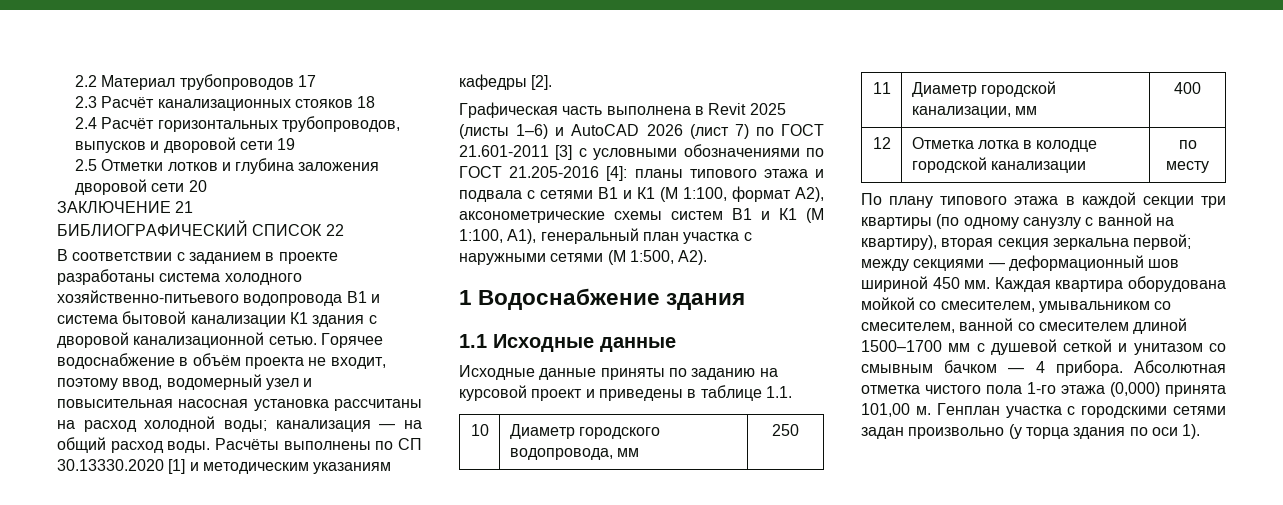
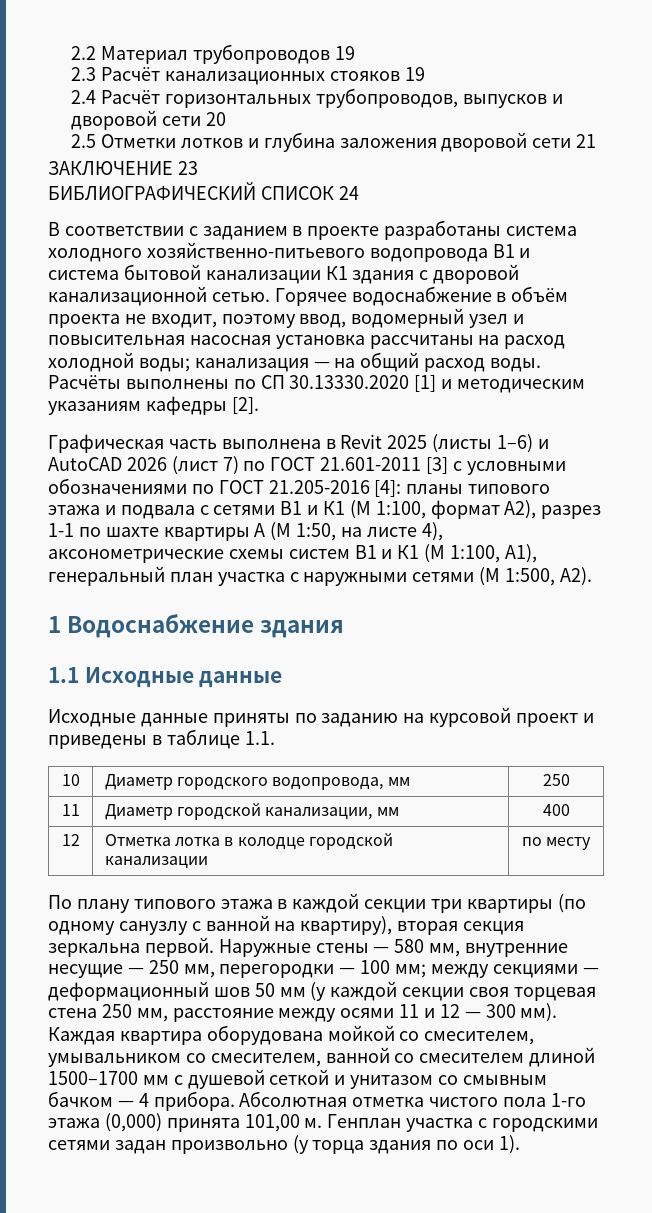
[297,75,316,87] 17 -> [334,46,355,60] 19
[357,96,376,108] 18 -> [404,67,425,81] 19
[277,138,296,150] 19 -> [206,112,227,126] 20
[188,180,207,192] 20 -> [576,134,597,148] 21
[175,201,194,213] 21 -> [177,161,198,175] 23
[325,224,344,236] 22 -> [338,186,359,200] 24
(824, 194) none -> [541,505,602,519] [48,522,443,541] разрез 1-1 по шахте квартиры А (М 1:50, на листе 4),
[1133,234,1192,250] первой; -> [144,937,569,957] [48,960,427,978] первой. Наружные стены — 580 мм, внутренние несущие — 250 мм, перегородки — 100 мм;
[861,276,991,292] шириной 450 мм. -> [254,981,596,1001] [48,1003,558,1022] 50 мм (у каждой секции своя торцевая стена 250 мм, расстояние между осями 11 и 12 — 300 мм).

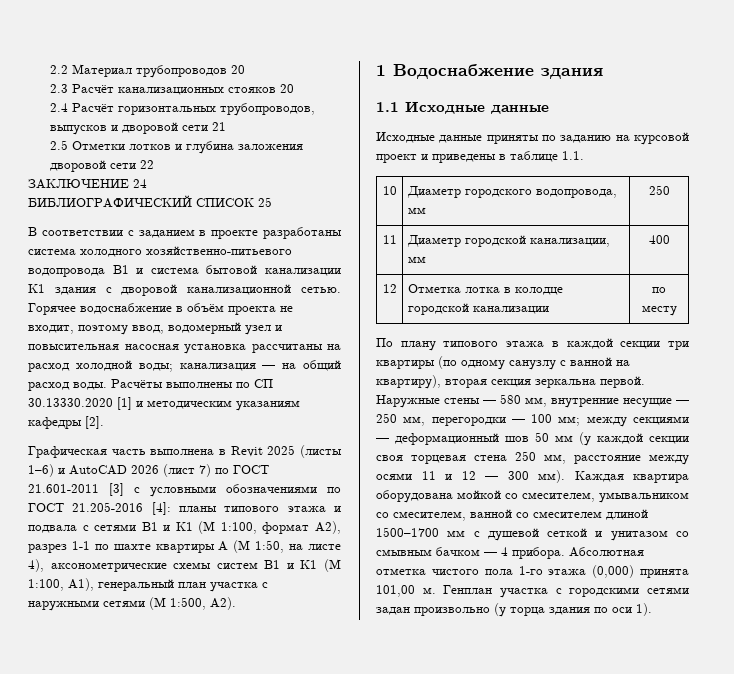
[334,46,355,60] 19 -> [231,65,246,74] 20
[404,67,425,81] 19 -> [280,84,295,93] 20
[206,112,227,126] 20 -> [212,122,227,131] 21
[576,134,597,148] 21 -> [140,160,155,169] 22
[177,161,198,175] 23 -> [133,179,147,188] 24
[338,186,359,200] 24 -> [258,197,272,207] 25

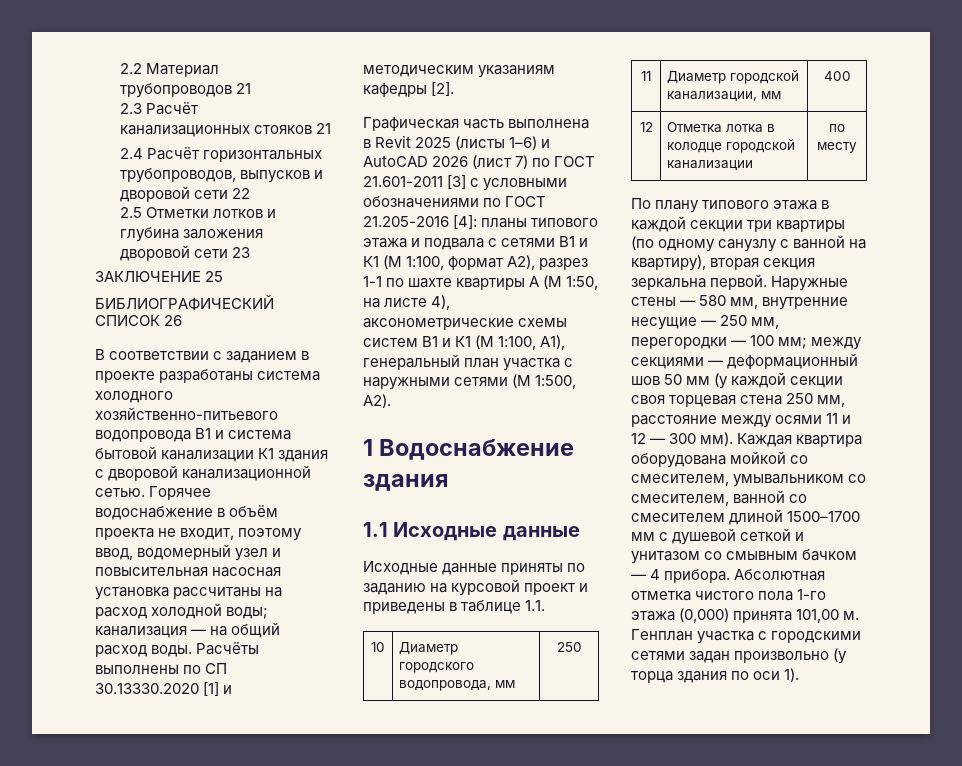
[231,65,246,74] 20 -> [235,83,251,94] 21
[280,84,295,93] 20 -> [315,123,331,134] 21
[212,122,227,131] 21 -> [231,188,250,199] 22
[140,160,155,169] 22 -> [231,247,250,258] 23
[133,179,147,188] 24 -> [205,271,224,282] 25
[258,197,272,207] 25 -> [164,315,183,326] 26

